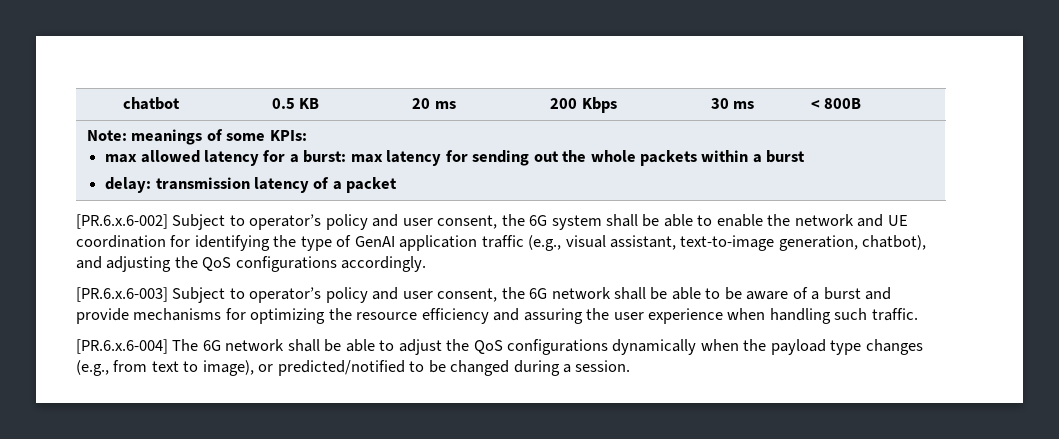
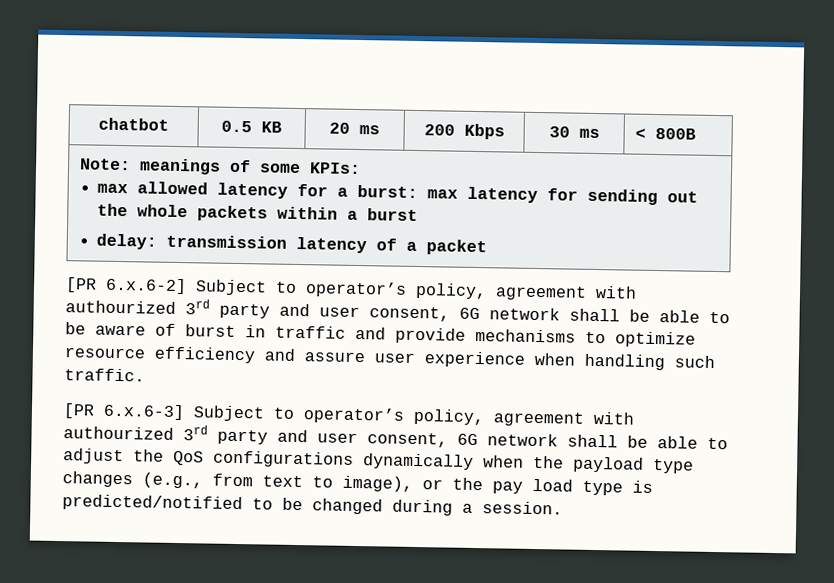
[76,214,908,230] [76,235,927,251] [76,256,427,272] [76,287,525,303] [PR.6.x.6-002] Subject to operator’s policy and user consent, the 6G system shall be able to enable the network and UE coordination for identifying the type of GenAI application traffic (e.g., visual assistant, text-to-image generation, chatbot), and adjusting the QoS configurations accordingly. // [PR.6.x.6-003] Subject to operator’s policy and user consent, the -> [65,277,637,301] [65,299,450,322] [PR 6.x.6-2] Subject to operator’s policy, agreement with authourized 3rd party and user consent,
[811,287,892,300] [76,308,352,324] a burst and provide mechanisms for optimizing the -> [185,324,696,348] burst in traffic and provide mechanisms to optimize
[523,308,610,324] assuring the -> [304,351,365,363] assure
[76,339,199,354] [PR.6.x.6-004] The -> [63,403,635,427] [63,425,448,448] [PR 6.x.6-3] Subject to operator’s policy, agreement with authourized 3rd party and user consent,
(274, 368) none -> [452,477,653,496] the pay load type is

